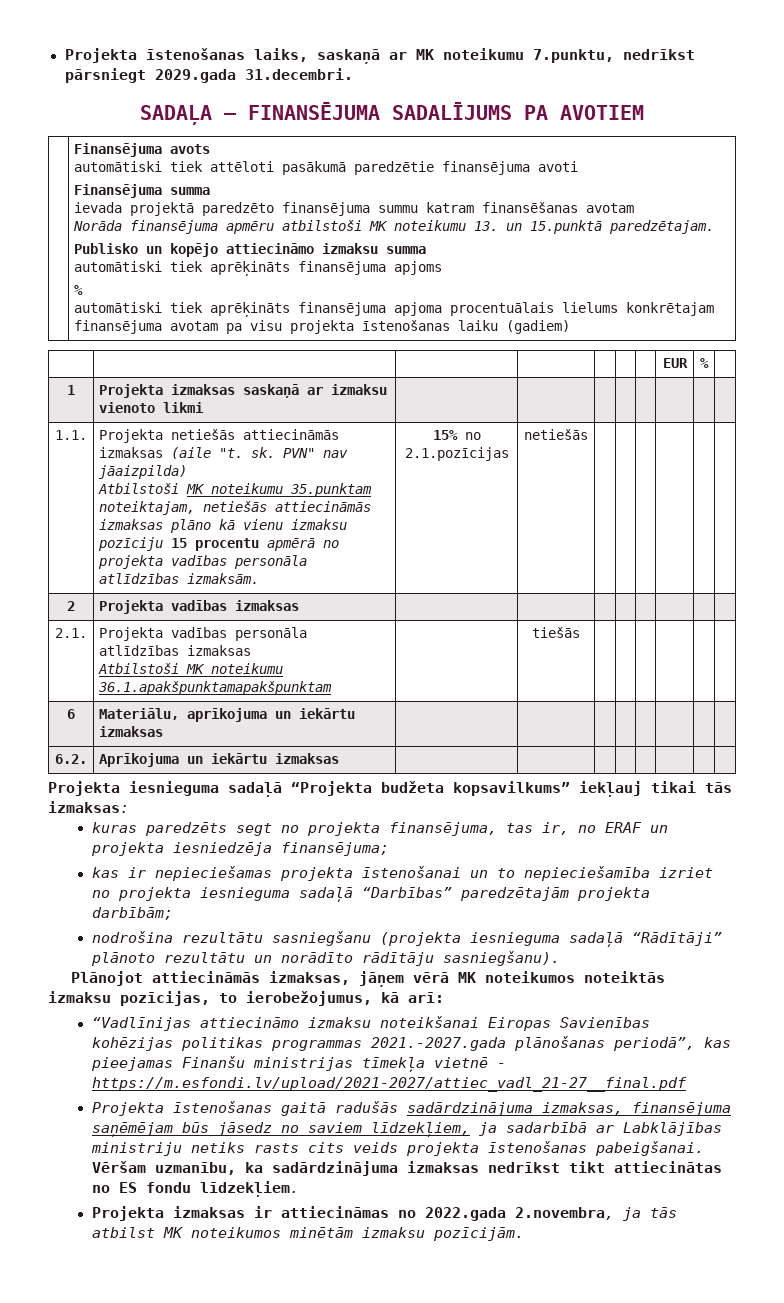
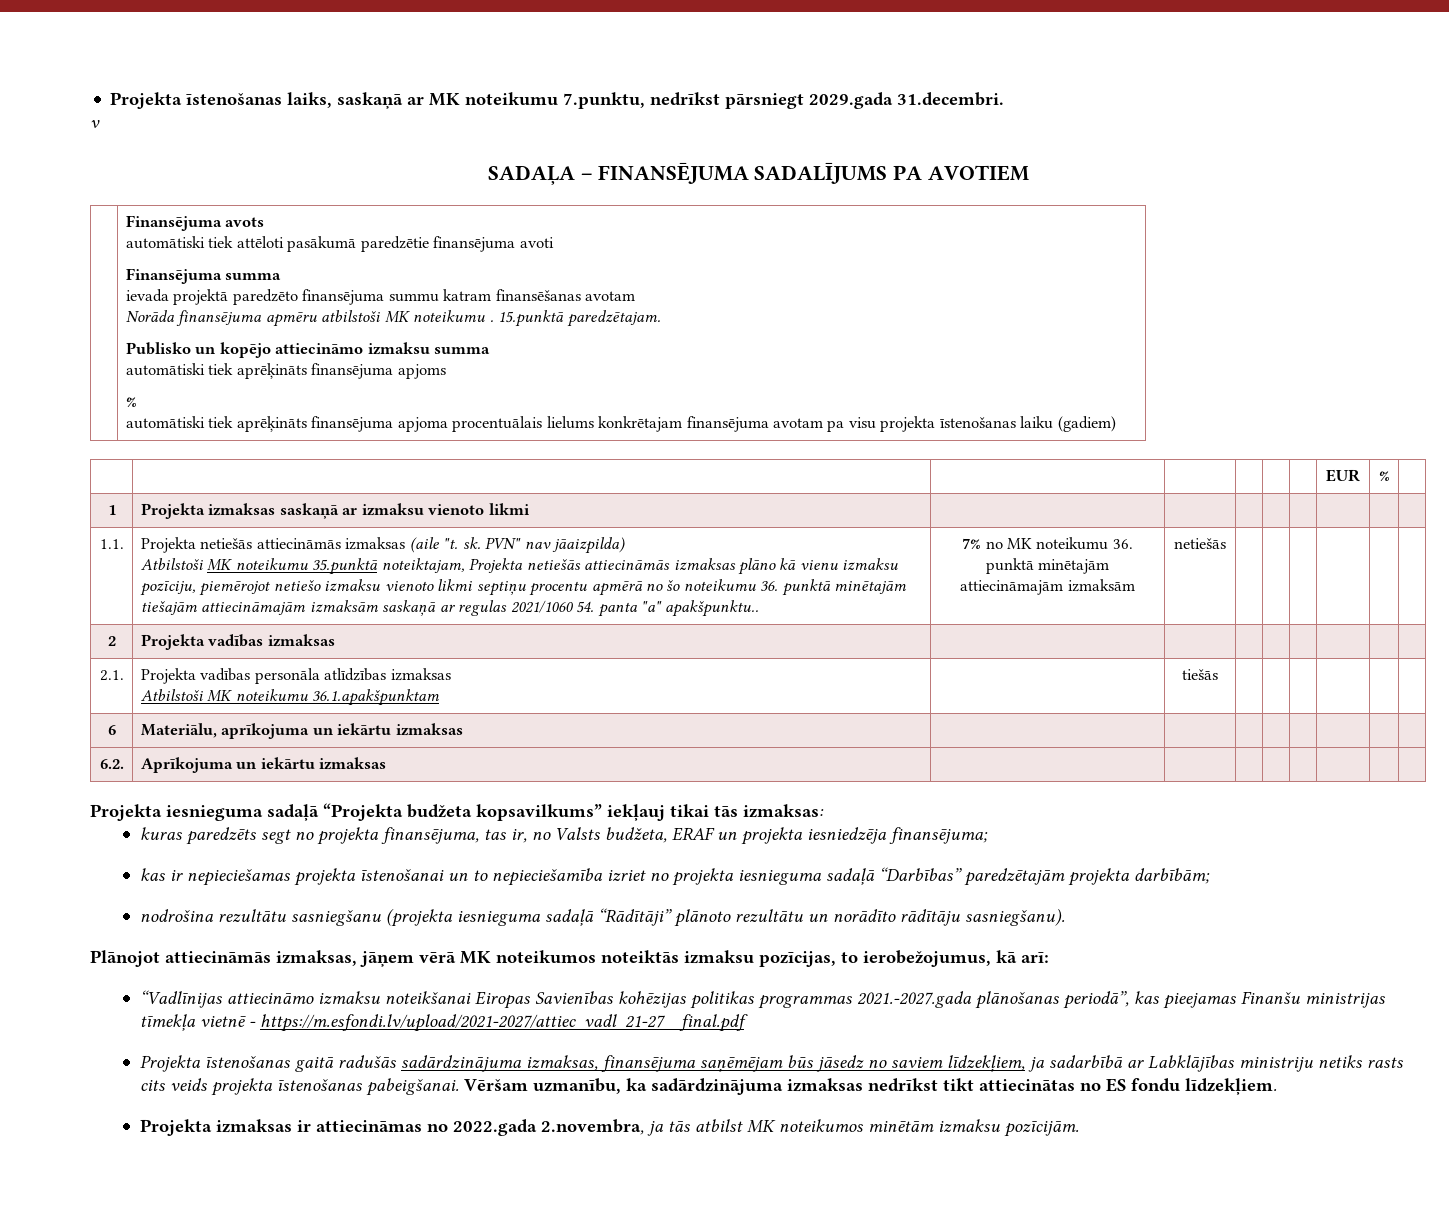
(353, 74) none -> [90,120,100,128] // v
[474,221,523,231] 13. un -> [489,320,494,322] .
[290,483,373,497] [99,501,196,515] 35.punktam noteiktajam, -> [312,558,524,575] 35.punktā noteiktajam, Projekta
[98,537,340,551] [98,555,308,569] [99,573,260,584] [432,430,481,440] [404,447,509,461] pozīciju 15 procentu apmērā no projekta vadības personāla atlīdzības izmaksām. | 15% no 2.1.pozīcijas -> [139,579,907,596] [140,600,760,617] [962,537,1133,550] [985,558,1110,574] [960,579,1135,595] pozīciju, piemērojot netiešo izmaksu vienoto likmi septiņu procentu apmērā no šo noteikumu 36. punktā minētajām tiešajām attiecināmajām izmaksām saskaņā ar regulas 2021/1060 54. panta "a" apakšpunktu.. | 7% no MK noteikumu 36. punktā minētajām attiecināmajām izmaksām
[98,681,333,695] 36.1.apakšpunktamapakšpunktam -> [312,689,440,706] 36.1.apakšpunktam
(596, 829) none -> [555,827,668,843] Valsts budžeta,

